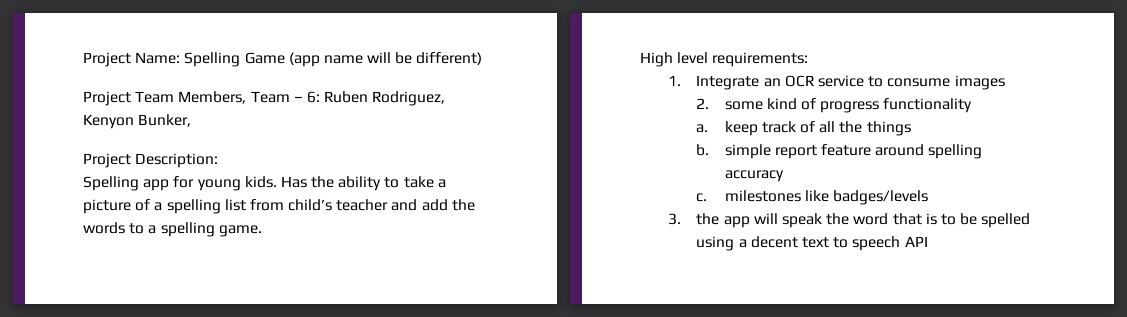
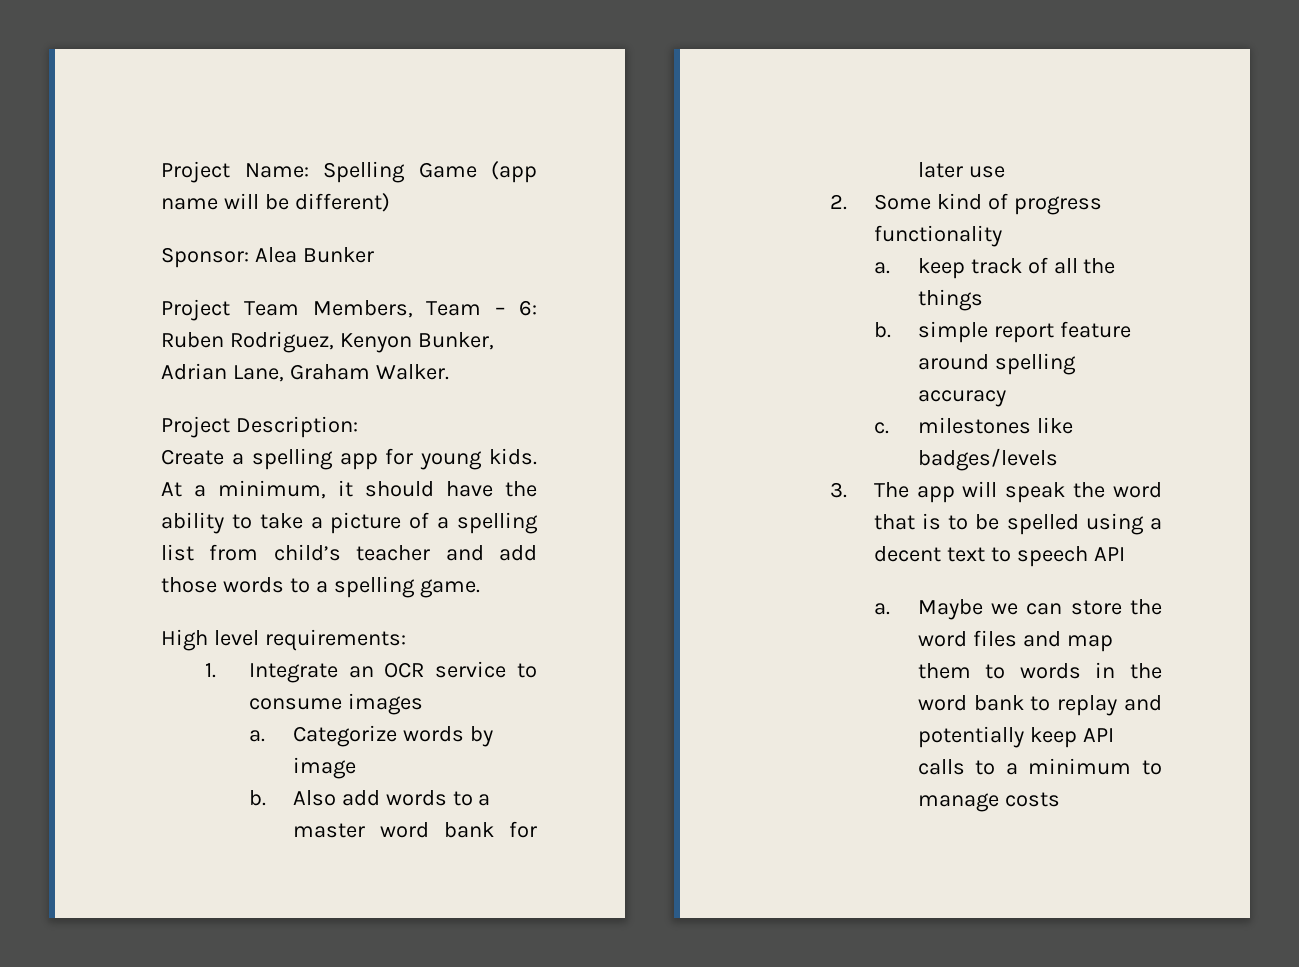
(483, 58) none -> [161,247,374,268] // Sponsor: Alea Bunker
(192, 120) none -> [161,363,449,382] Adrian Lane, Graham Walker.
[83,176,139,191] Spelling -> [161,448,333,470] Create a spelling
[280,176,307,188] Has -> [161,480,493,499] At a minimum, it should have
[451,199,475,211] the -> [161,577,217,593] those
[696,98,763,110] 2. some -> [248,725,493,747] [292,757,356,779] [248,790,491,806] [292,821,537,838] [917,162,1005,178] [829,194,931,210] a. Categorize words by image // b. Also add words to a master word bank for later use // 2. Some
[696,213,720,225] the -> [873,482,909,498] The
(928, 241) none -> [873,599,1162,620] [917,630,1113,652] [917,662,1162,679] [917,695,1162,716] [917,726,1114,748] [917,758,1162,775] [917,792,1060,812] // a. Maybe we can store the word files and map them to words in the word bank to replay and potentially keep API calls to a minimum to manage costs

